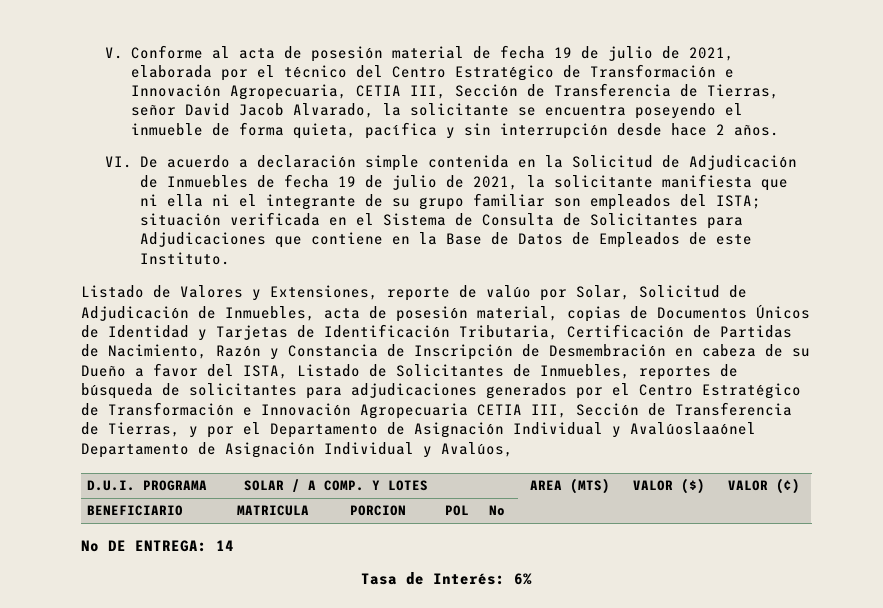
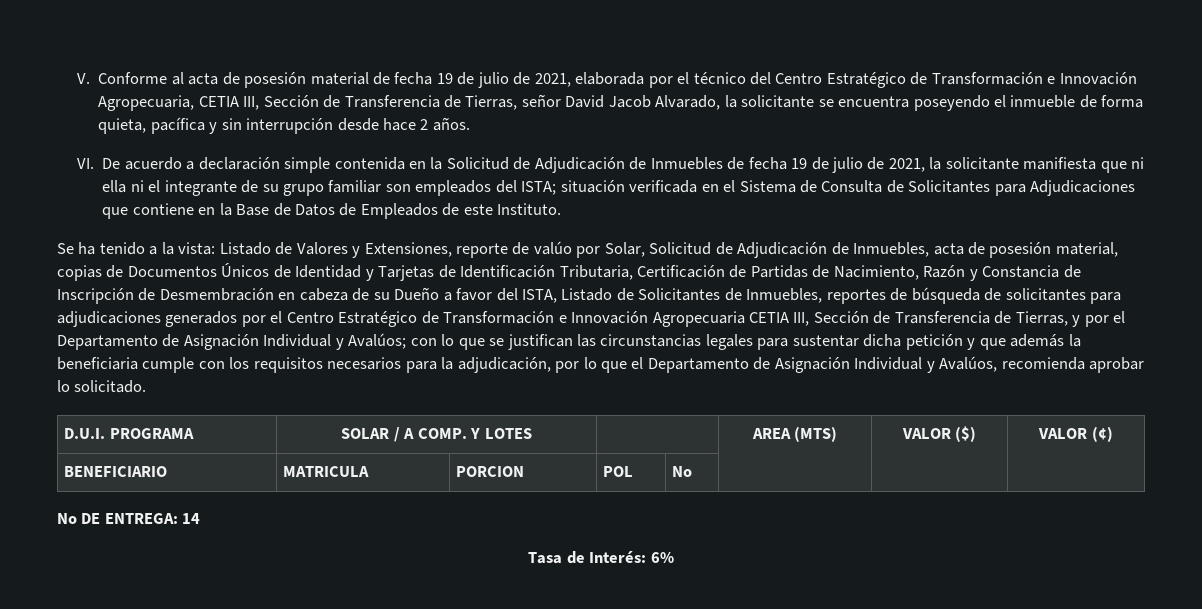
(230, 258) none -> [57,242,216,255] Se ha tenido a la vista:
[630,422,756,435] Avalúoslaaónel -> [348,333,1081,350] [57,357,644,373] Avalúos; con lo que se justifican las circunstancias legales para sustentar dicha petición y que además la beneficiaria cumple con los requisitos necesarios para la adjudicación, por lo que el
(513, 449) none -> [1001,357,1145,373] [57,380,147,393] recomienda aprobar lo solicitado.

